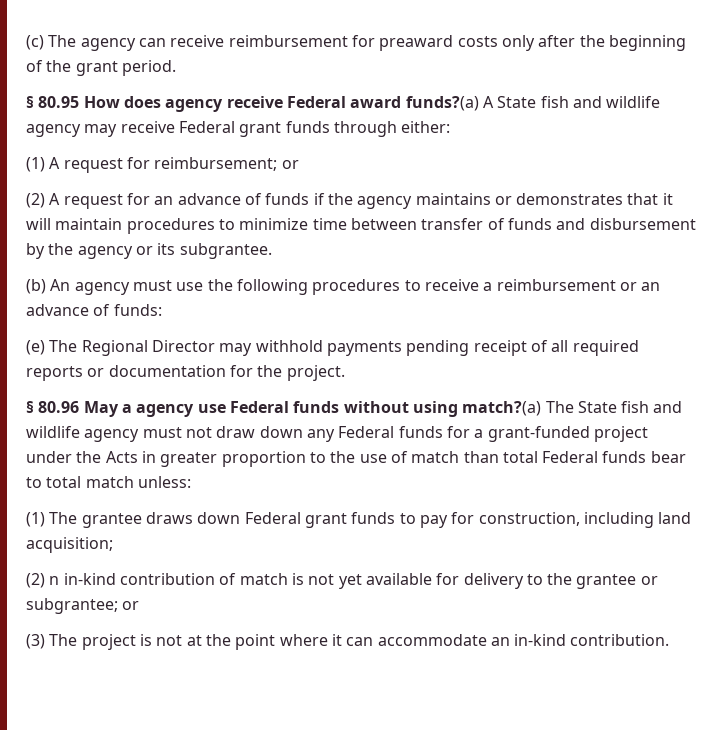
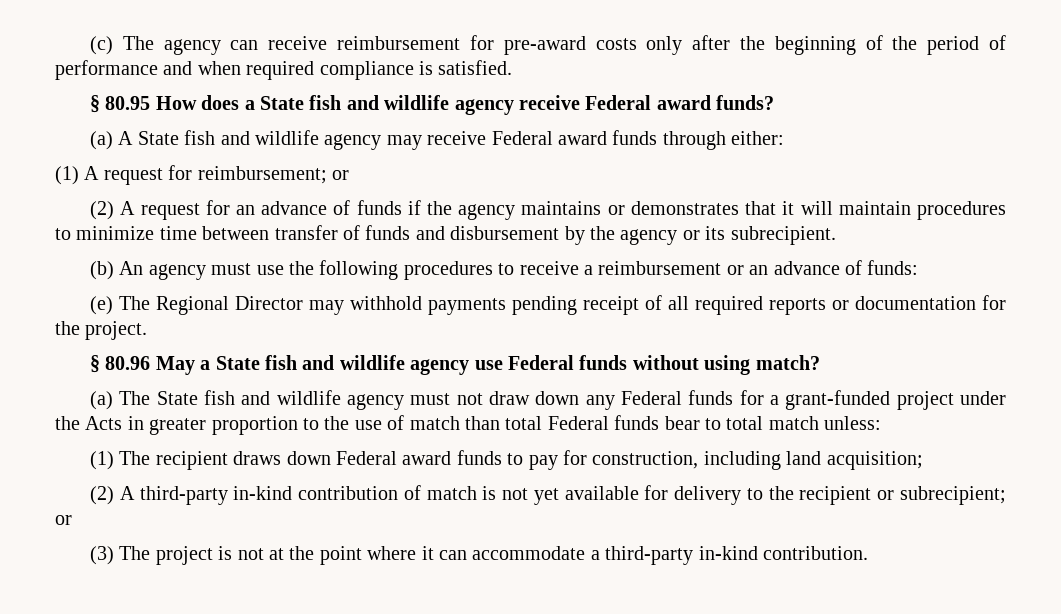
[379,35,454,51] preaward -> [503,36,586,55] pre-award
[75,60,176,76] grant period. -> [927,35,1007,55] [55,60,513,80] period of performance and when required compliance is satisfied.
(161, 102) none -> [244,95,450,110] a State fish and wildlife
[405,96,479,111] funds?(a) -> [716,95,775,110] [90,131,114,150] funds? // (a)
[239,122,282,137] grant -> [558,131,608,145] award
[179,243,272,259] subgrantee. -> [730,226,836,245] subrecipient.
(132, 408) none -> [215,355,405,370] State fish and wildlife
[462,401,542,416] match?(a) -> [755,355,820,370] [90,391,114,410] match? // (a)
[81,513,142,528] grantee -> [155,451,228,470] recipient
[304,513,347,528] grant -> [402,451,452,465] award
[49,576,60,585] n -> [119,486,228,505] A third-party
[576,574,658,589] [26,598,118,614] grantee or subgrantee; -> [799,486,1006,505] recipient or subrecipient;
[490,637,510,646] an -> [590,546,694,565] a third-party

